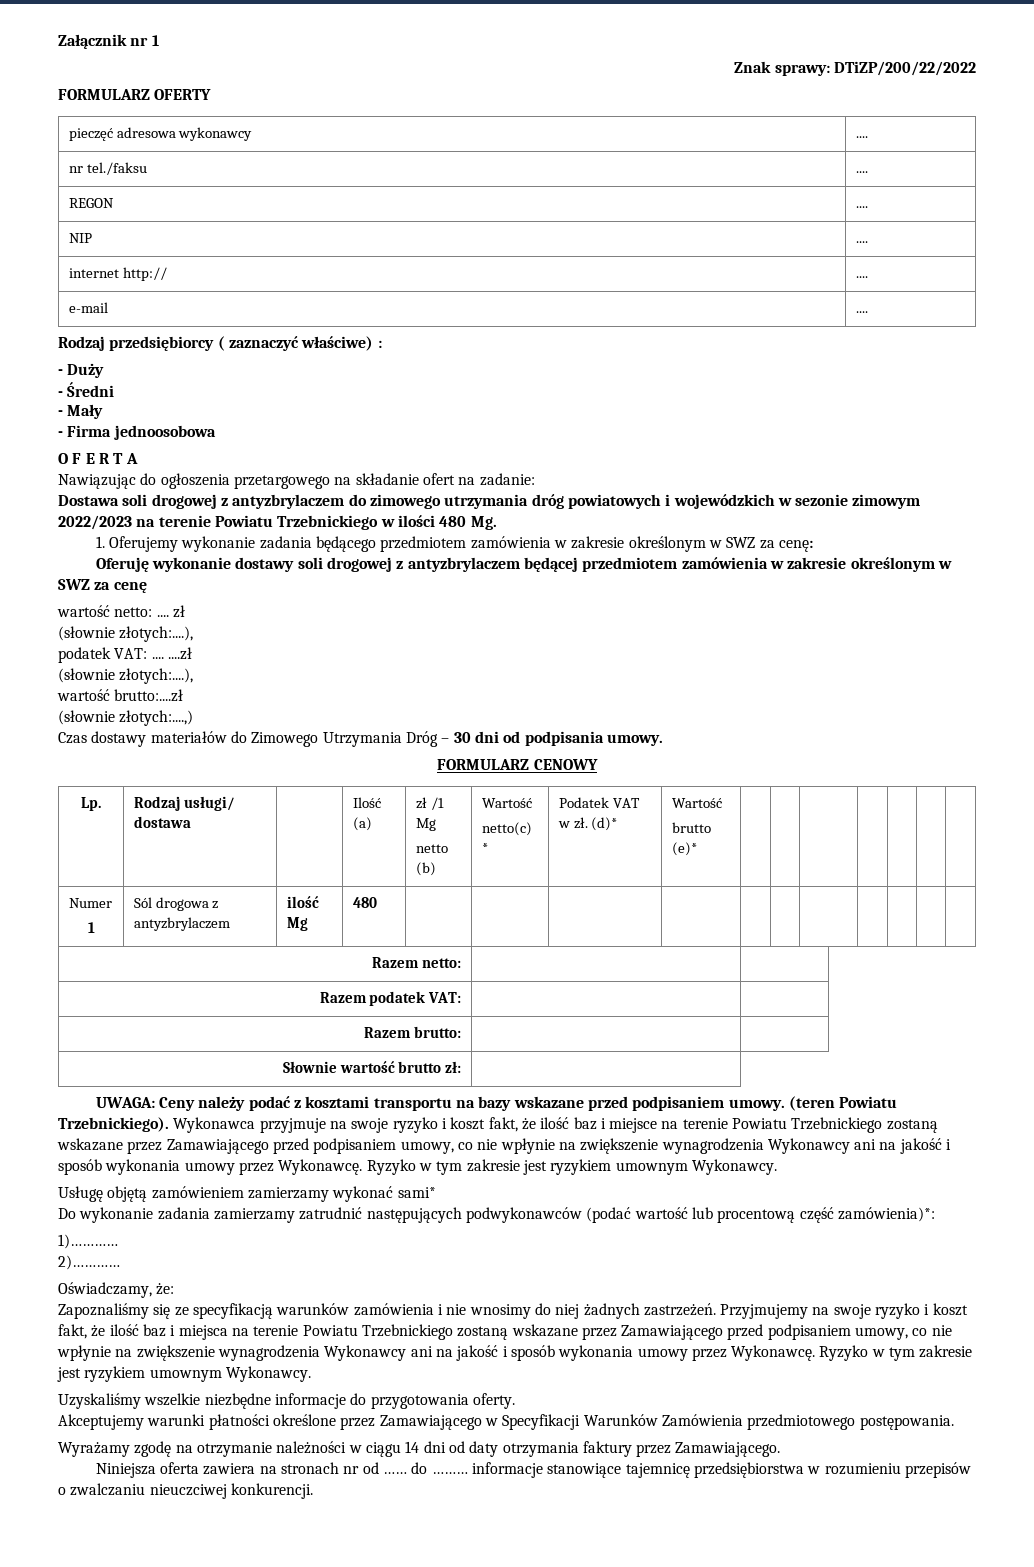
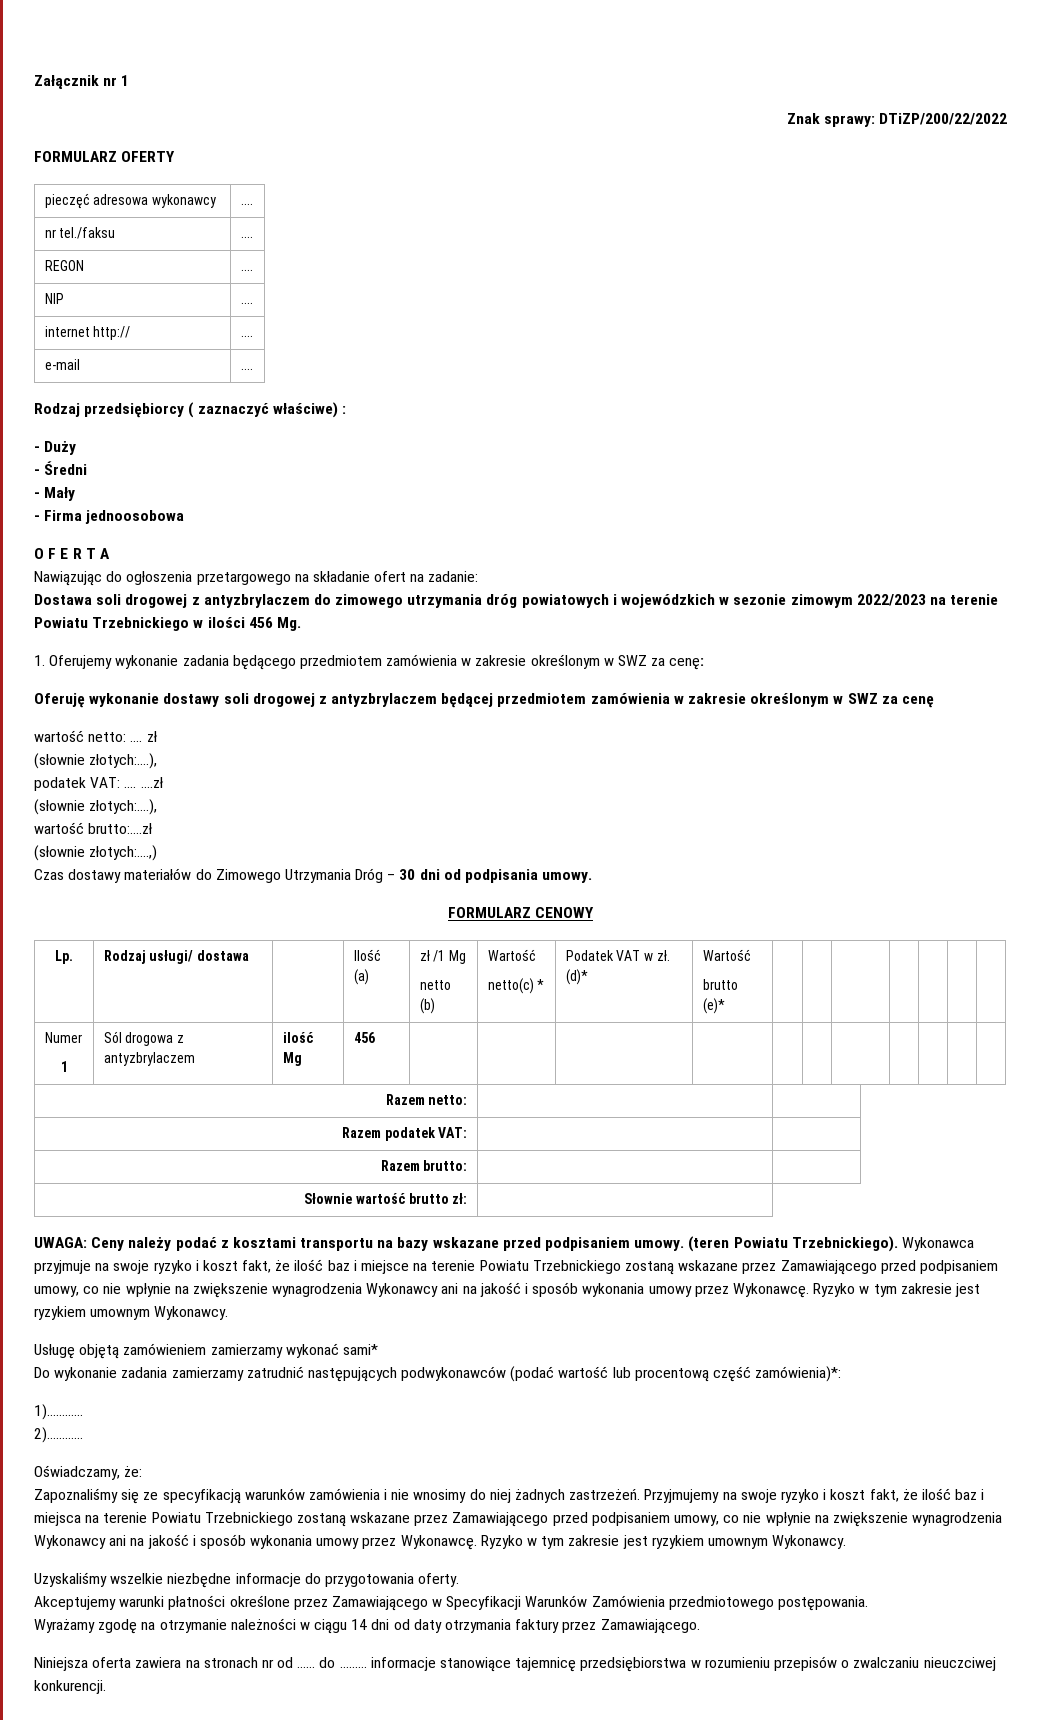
[439,516,467,527] 480 -> [248,617,273,628] 456
[352,897,377,908] 480 -> [353,1032,375,1043] 456

